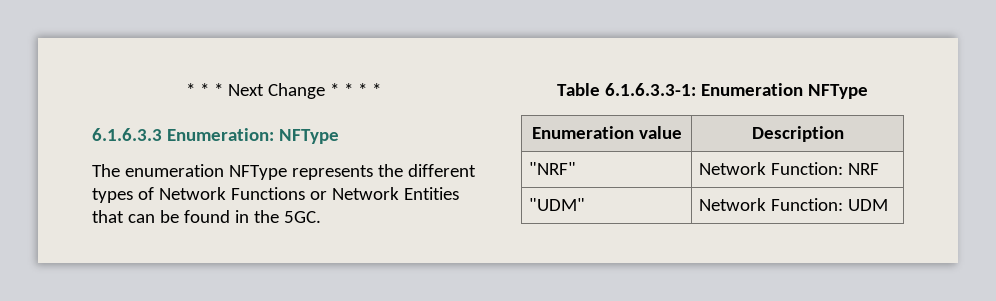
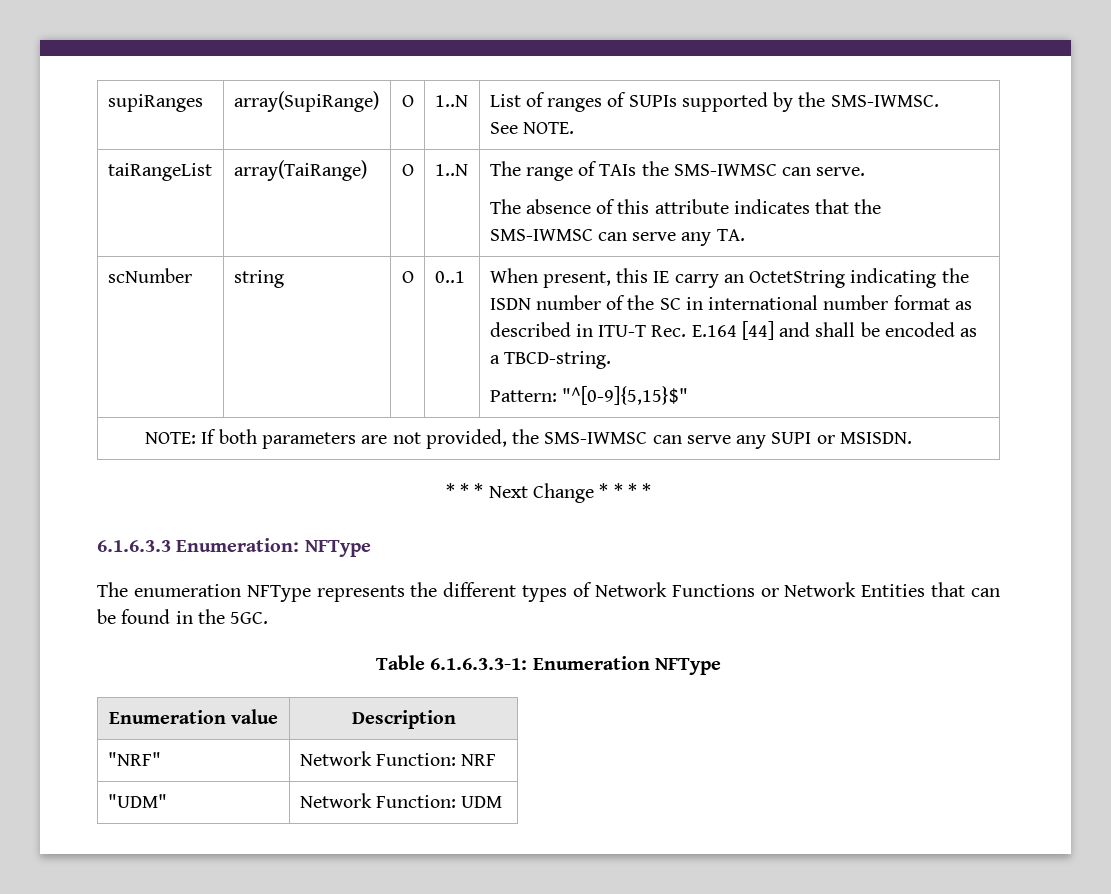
(186, 89) none -> [107,94,203,112] [233,91,379,112] [401,95,414,107] [434,95,468,107] [489,92,939,112] [489,122,574,134] [107,163,212,181] [233,160,367,181] [401,164,414,176] [434,164,468,176] [489,161,866,181] [489,199,882,214] [489,229,745,246] [107,268,192,283] [233,270,284,288] [401,271,414,283] [434,271,465,283] [489,268,969,288] [489,295,972,310] [489,321,978,340] [489,351,611,369] [489,386,688,405] [145,429,912,449] supiRanges | array(SupiRange) | O | 1..N | List of ranges of SUPIs supported by the SMS-IWMSC. // See NOTE. // taiRangeList | array(TaiRange) | O | 1..N | The range of TAIs the SMS-IWMSC can serve. // The absence of this attribute indicates that the SMS-IWMSC can serve any TA. // scNumber | string | O | 0..1 | When present, this IE carry an OctetString indicating the ISDN number of the SC in international number format as described in ITU-T Rec. E.164 [44] and shall be encoded as a TBCD-string. // Pattern: "^[0-9]{5,15}$" // NOTE: If both parameters are not provided, the SMS-IWMSC can serve any SUPI or MSISDN. //

